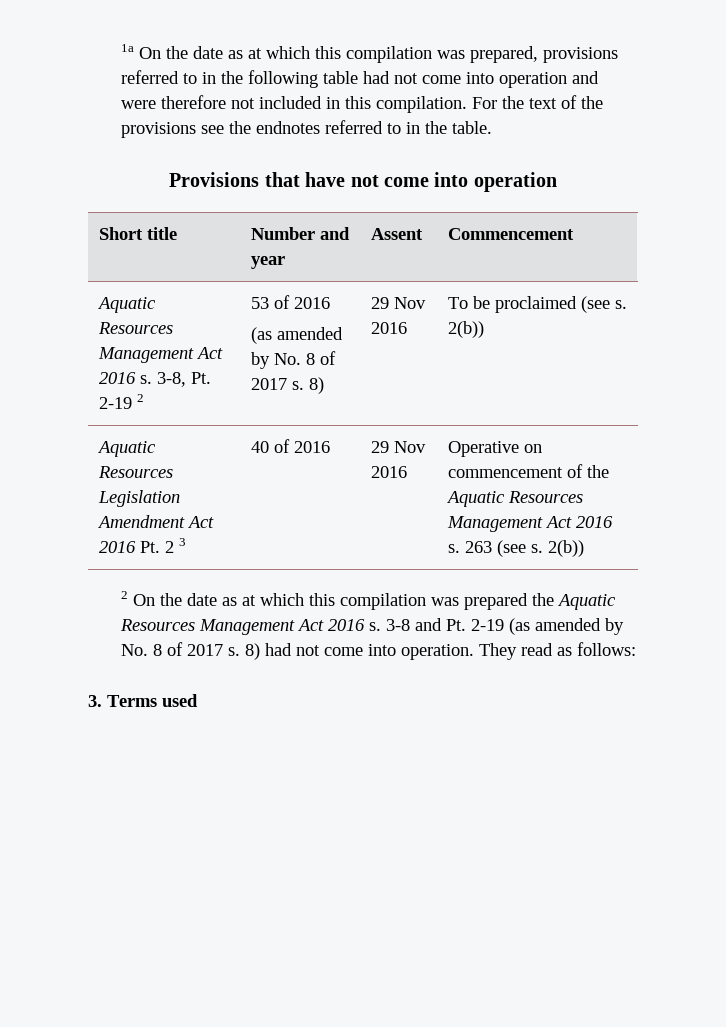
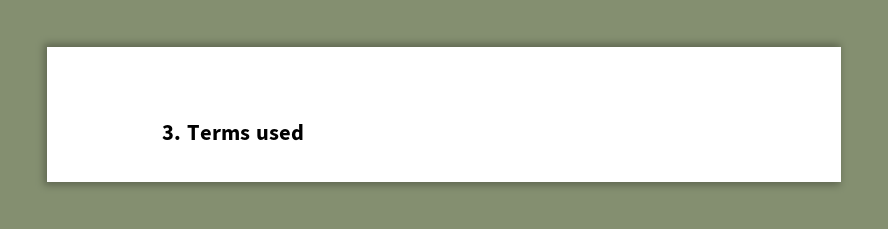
[121,44,619,63] [121,70,600,88] [121,95,604,113] [121,120,493,138] [169,172,557,192] [98,227,177,240] [250,227,350,240] [250,256,285,269] [370,228,423,240] [447,228,574,240] [96,297,156,313] [97,322,173,334] [97,347,223,363] [98,372,211,387] [98,394,144,409] [250,295,330,309] [250,327,343,344] [250,351,336,369] [250,377,324,394] [370,297,426,309] [370,322,407,334] [447,296,627,313] [447,321,484,338] [96,441,156,457] [97,466,173,478] [97,490,180,507] [96,515,214,528] [98,538,186,553] [250,439,330,453] [370,441,426,453] [370,466,407,478] [447,441,542,457] [447,464,609,478] [445,491,583,507] [446,516,613,532] [447,540,584,557] [121,591,617,610] [120,618,625,635] [121,642,637,660] 1a On the date as at which this compilation was prepared, provisions referred to in the following table had not come into operation and were therefore not included in this compilation. For the text of the provisions see the endnotes referred to in the table. // Provisions that have not come into operation // Short title | Number and year | Assent | Commencement // Aquatic Resources Management Act 2016 s. 3-8, Pt. 2-19 2 | 53 of 2016 // (as amended by No. 8 of 2017 s. 8) | 29 Nov 2016 | To be proclaimed (see s. 2(b)) // Aquatic Resources Legislation Amendment Act 2016 Pt. 2 3 | 40 of 2016 | 29 Nov 2016 | Operative on commencement of the Aquatic Resources Management Act 2016 s. 263 (see s. 2(b)) // 2 On the date as at which this compilation was prepared the Aquatic Resources Management Act 2016 s. 3-8 and Pt. 2-19 (as amended by No. 8 of 2017 s. 8) had not come into operation. They read as follows: // -> (162, 132) none

